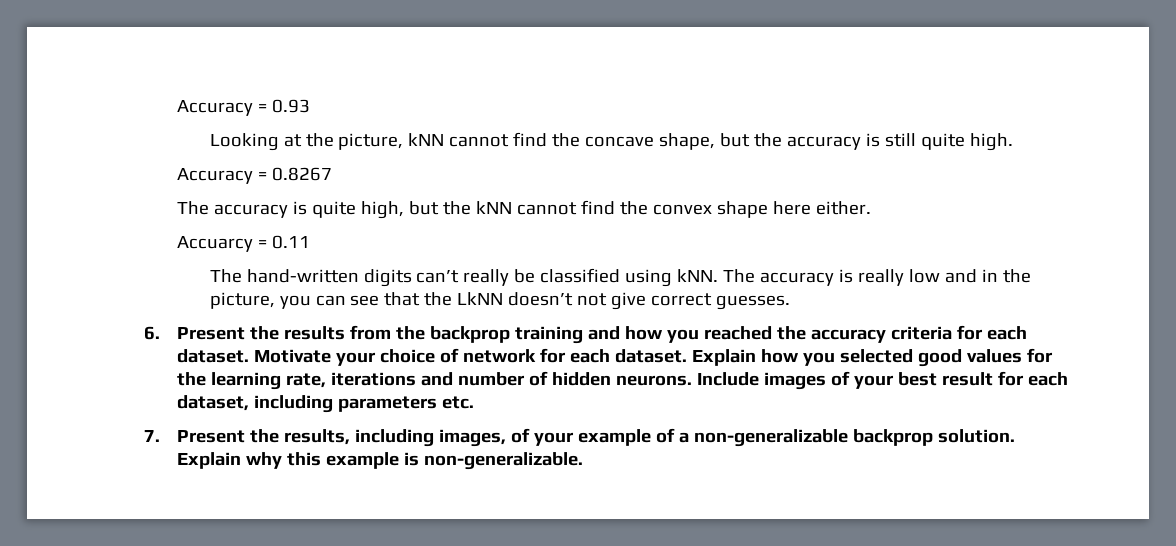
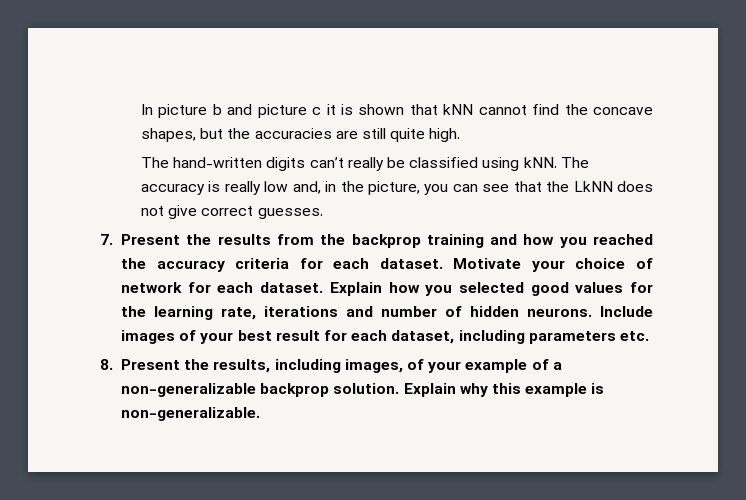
[176,99,310,116] [209,133,404,151] Accuracy = 0.93 // Looking at the picture, -> [141,104,438,118] In picture b and picture c it is shown that
[659,133,881,150] shape, but the accuracy is -> [141,128,358,142] shapes, but the accuracies are
[176,167,332,184] [176,200,871,219] [176,235,310,252] // Accuracy = 0.8267 // The accuracy is quite high, but the kNN cannot find the convex shape here either. // Accuarcy = 0.11 -> (461, 135) none
[945,269,978,283] and -> [292,181,321,194] and,
[508,292,574,306] doesn’t -> [617,181,654,192] does
[143,326,160,340] 6. -> [100,234,114,245] 7.
[143,430,160,442] 7. -> [100,359,114,370] 8.

